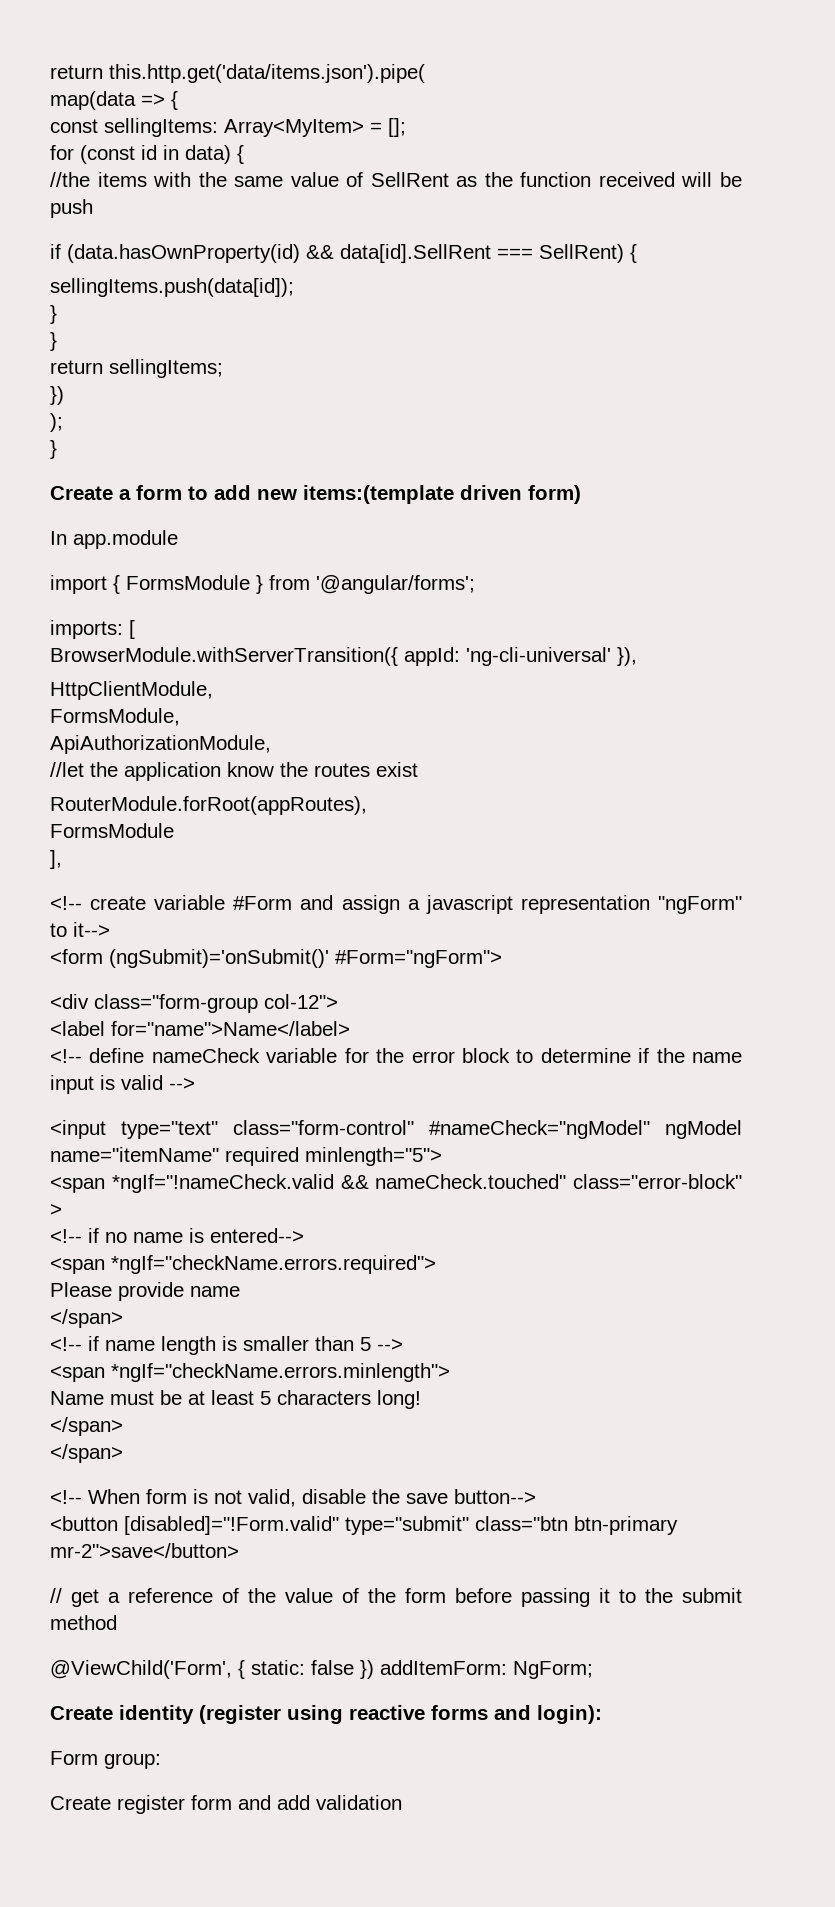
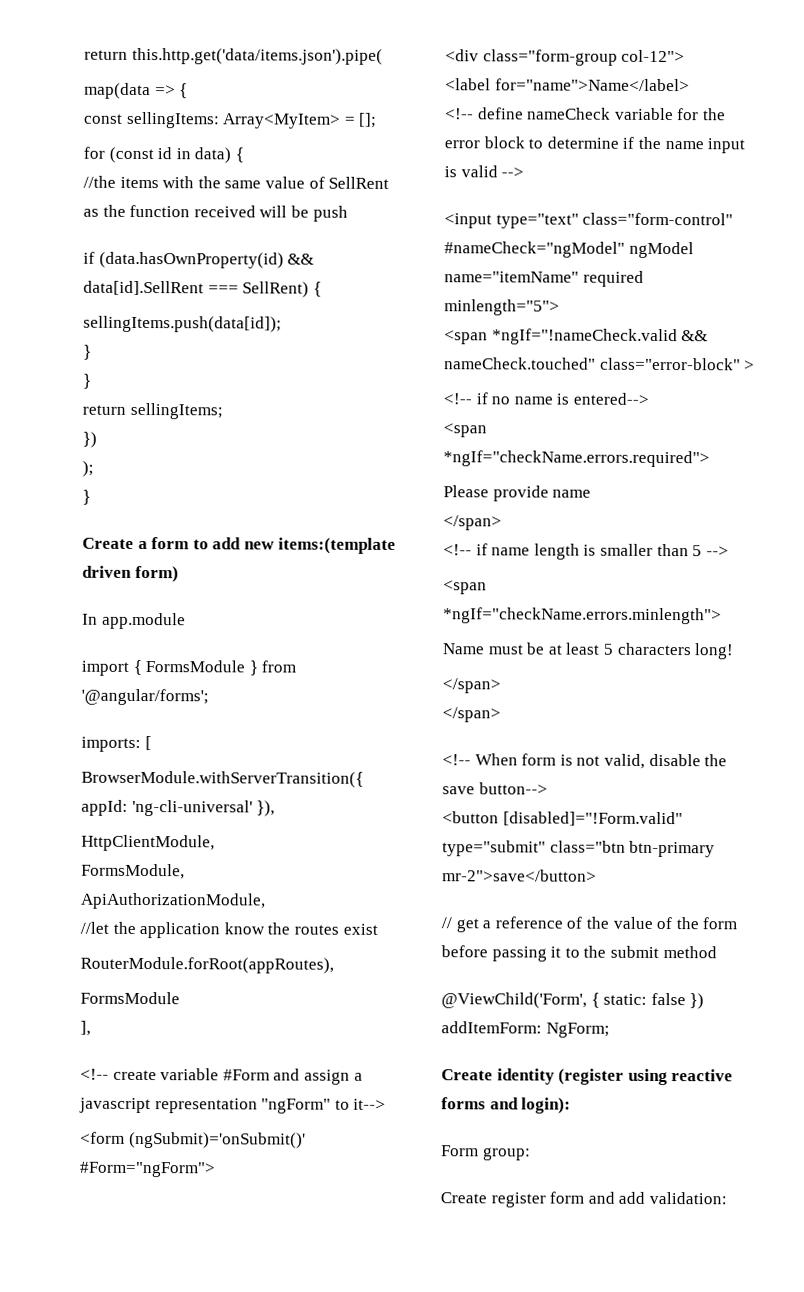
[316,1795,402,1810] validation -> [648,1191,727,1205] validation:

